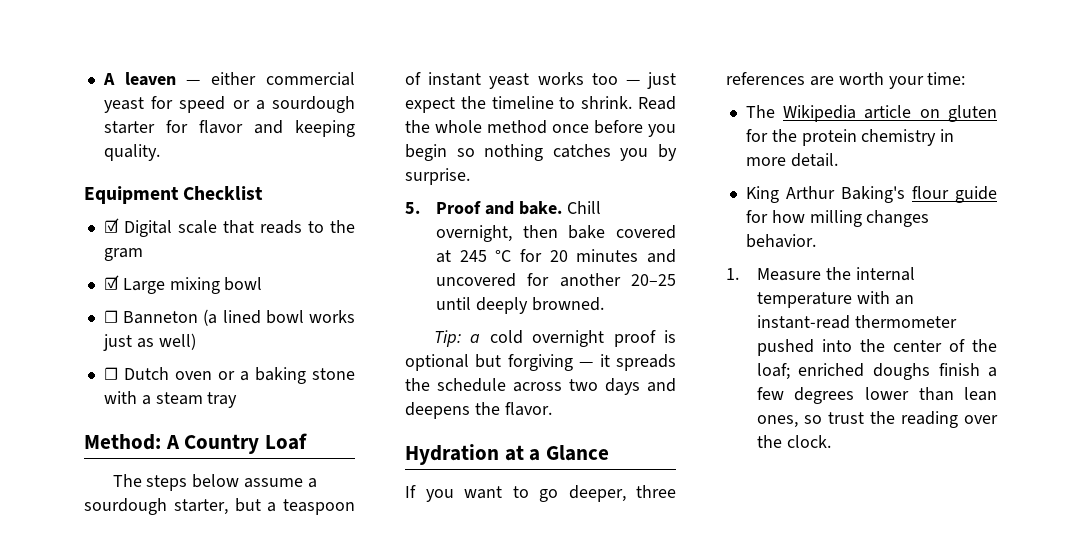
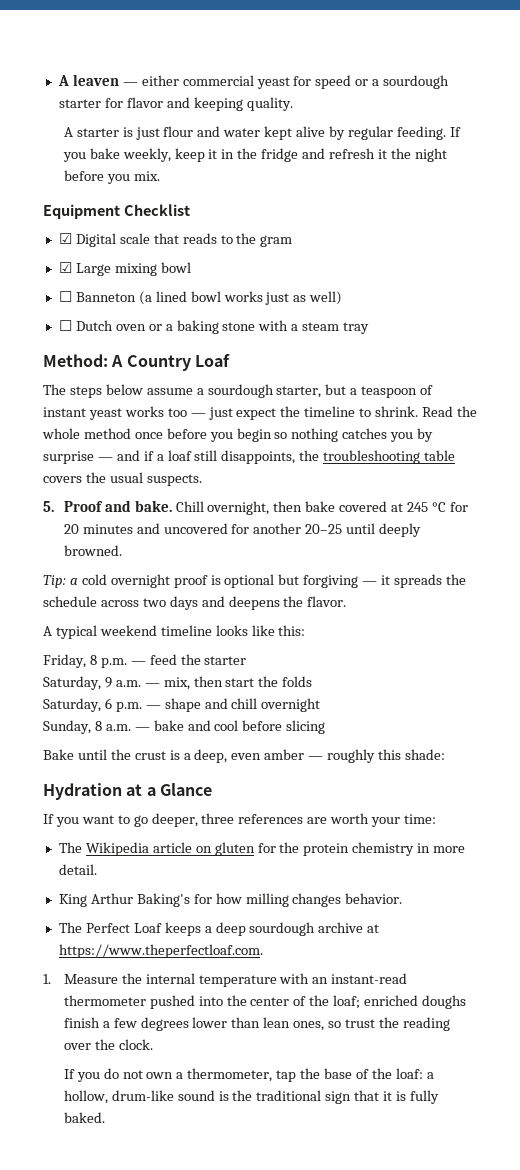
(160, 152) none -> [63,126,461,140] [62,148,447,162] [63,170,160,184] // A starter is just flour and water kept alive by regular feeding. If you bake weekly, keep it in the fridge and refresh it the night before you mix.
[405,168,470,185] surprise. -> [43,450,456,464] [43,472,202,486] surprise — and if a loaf still disappoints, the troubleshooting table covers the usual suspects.
(552, 409) none -> [43,625,306,639] [43,654,247,668] [43,676,313,690] [43,698,321,712] [43,720,326,734] [43,749,445,763] // A typical weekend timeline looks like this: // Friday, 8 p.m. — feed the starter // Saturday, 9 a.m. — mix, then start the folds // Saturday, 6 p.m. — shape and chill overnight // Sunday, 8 a.m. — bake and cool before slicing // Bake until the crust is a deep, even amber — roughly this shade:
[911,186,997,203] flour guide -> (190, 900) none
(816, 241) none -> [58,922,380,936] [58,944,263,958] // The Perfect Loaf keeps a deep sourdough archive at https://www.theperfectloaf.com.
(831, 441) none -> [63,1068,434,1082] [63,1090,439,1104] [63,1112,105,1123] // If you do not own a thermometer, tap the base of the loaf: a hollow, drum-like sound is the traditional sign that it is fully baked.

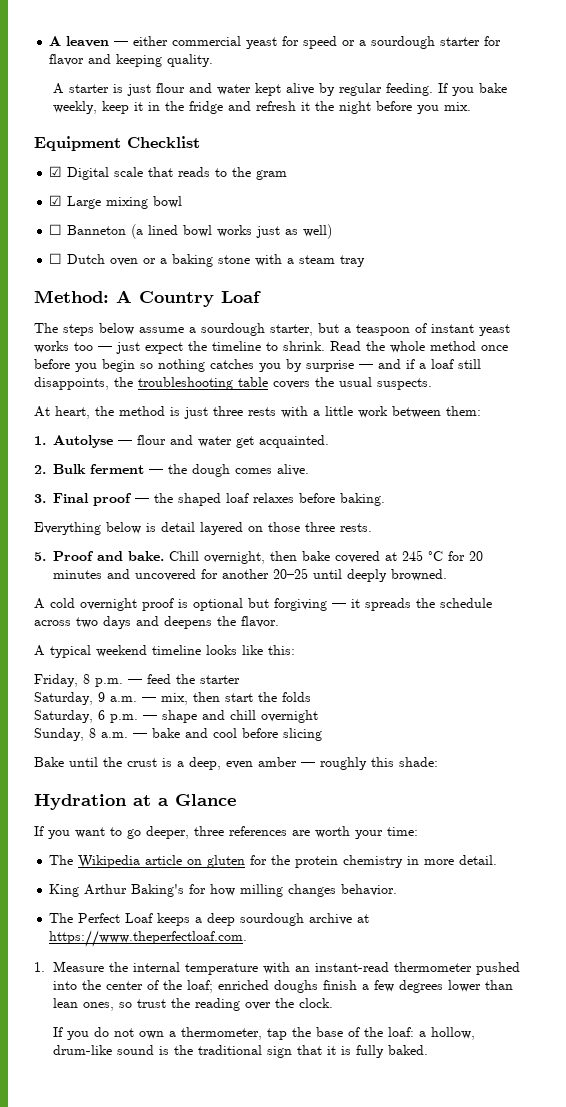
(202, 480) none -> [34,406,481,419] [34,435,329,448] [34,464,309,477] [34,493,385,506] [34,522,372,535] // At heart, the method is just three rests with a little work between them: // 1. Autolyse — flour and water get acquainted. // 2. Bulk ferment — the dough comes alive. // 3. Final proof — the shaped loaf relaxes before baking. // Everything below is detail layered on those three rests.
[43,575,78,588] Tip: a -> [34,598,45,609] A

